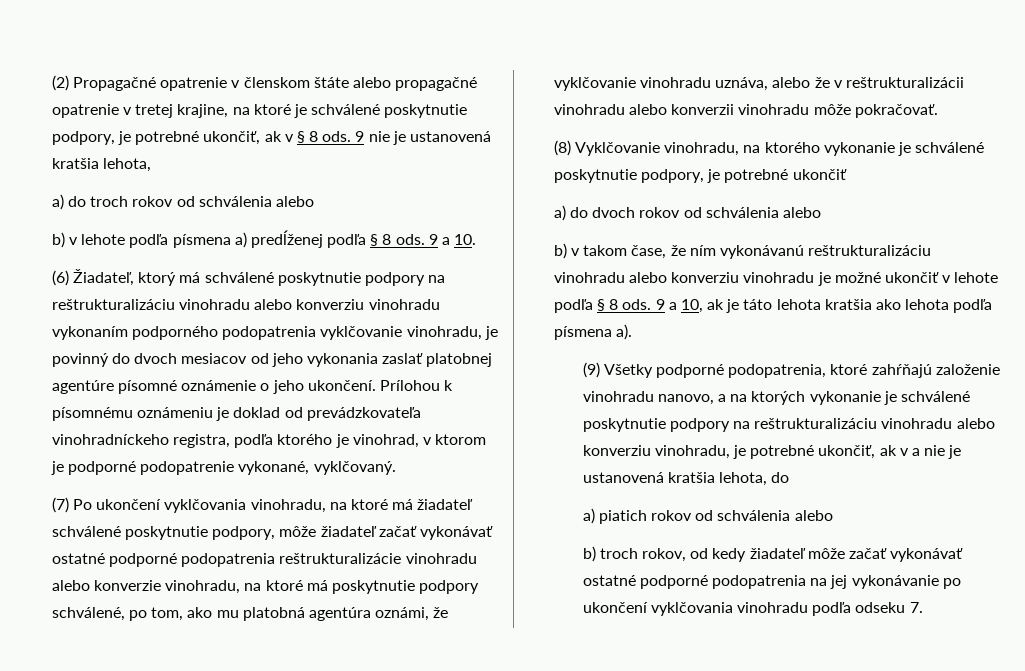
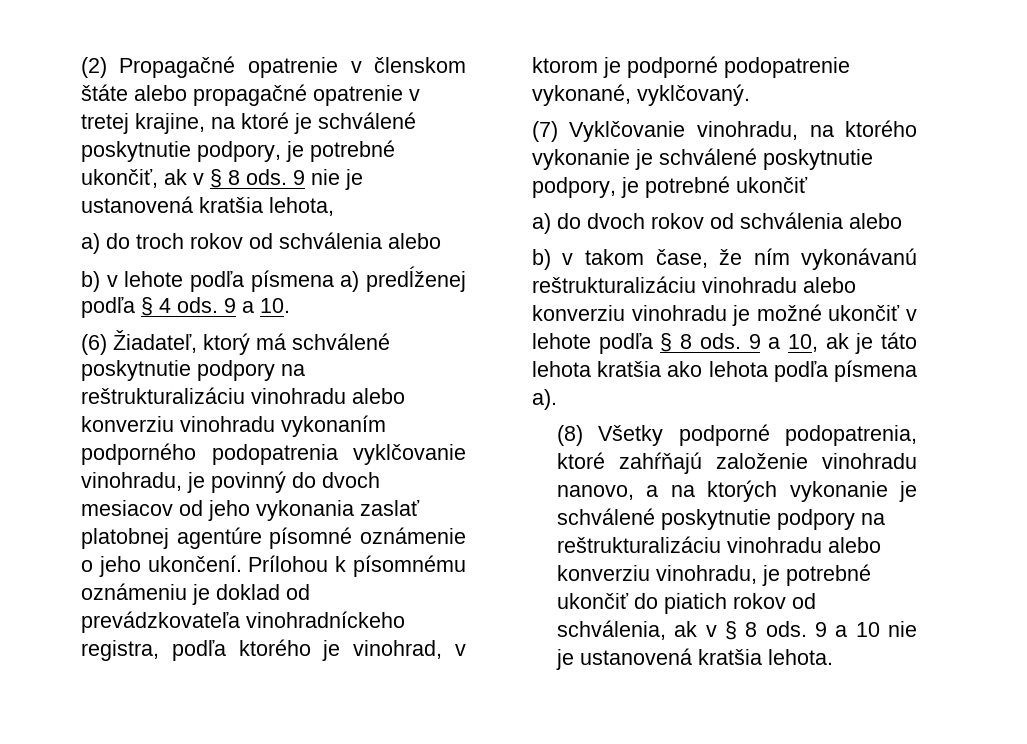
[382,234,392,245] 8 -> [158,298,171,313] 4
[73,499,474,513] [51,526,493,540] [51,553,477,567] [51,580,480,594] [51,607,449,621] [553,77,964,91] [553,104,938,118] [553,140,571,156] Po ukončení vyklčovania vinohradu, na ktoré má žiadateľ schválené poskytnutie podpory, môže žiadateľ začať vykonávať ostatné podporné podopatrenia reštrukturalizácie vinohradu alebo konverzie vinohradu, na ktoré má poskytnutie podpory schválené, po tom, ako mu platobná agentúra oznámi, že vyklčovanie vinohradu uznáva, alebo že v reštrukturalizácii vinohradu alebo konverzii vinohradu môže pokračovať. // (8) -> (558, 131) none
[582,362,600,378] (9) -> [556,425,583,446] (8)
[818,445,962,459] [582,472,790,486] [582,508,833,524] [582,546,964,562] [582,575,961,589] [582,602,923,616] ukončiť, ak v a nie je ustanovená kratšia lehota, do // a) piatich rokov od schválenia alebo // b) troch rokov, od kedy žiadateľ môže začať vykonávať ostatné podporné podopatrenia na jej vykonávanie po ukončení vyklčovania vinohradu podľa odseku 7. -> [556,593,816,614] [556,620,917,640] [555,648,833,670] ukončiť do piatich rokov od schválenia, ak v § 8 ods. 9 a 10 nie je ustanovená kratšia lehota.

